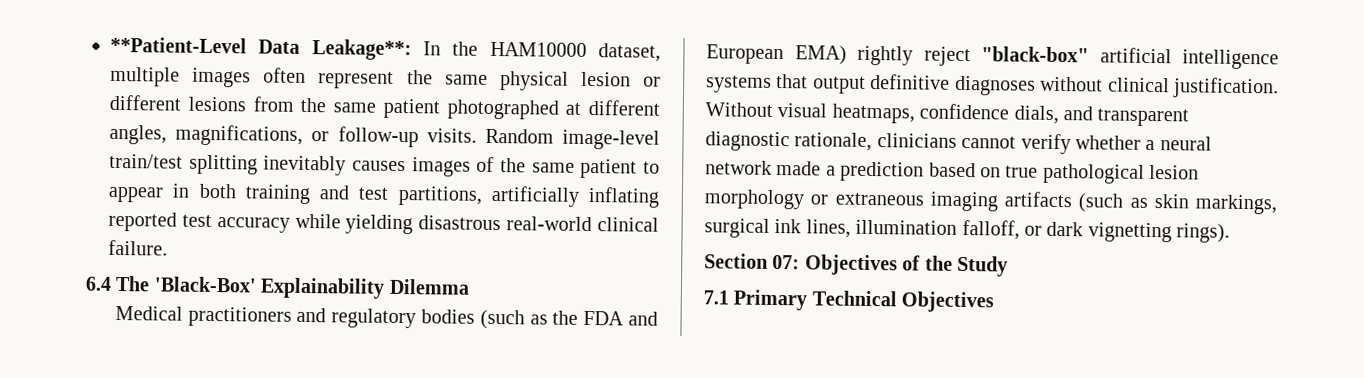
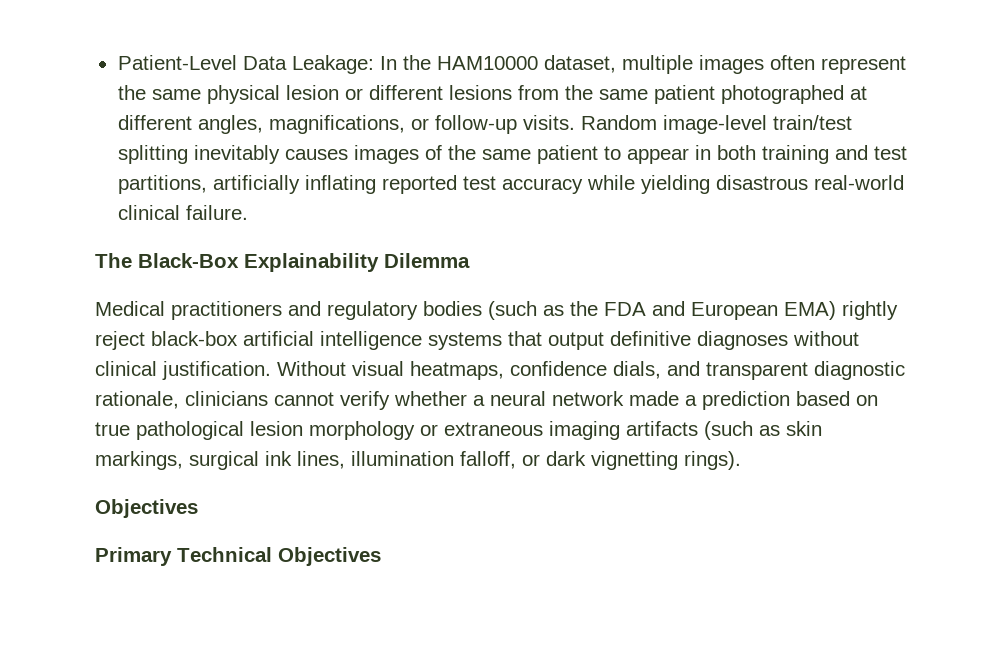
[110,36,412,61] **Patient-Level Data Leakage**: -> [117,55,374,74] Patient-Level Data Leakage:
[85,275,257,293] 6.4 The 'Black-Box' -> [95,253,239,268] The Black-Box
[981,46,1089,63] "black-box" -> [151,331,238,346] black-box
[704,253,1008,277] [703,290,729,305] Section 07: Objectives of the Study // 7.1 -> [95,499,198,518] Objectives //

